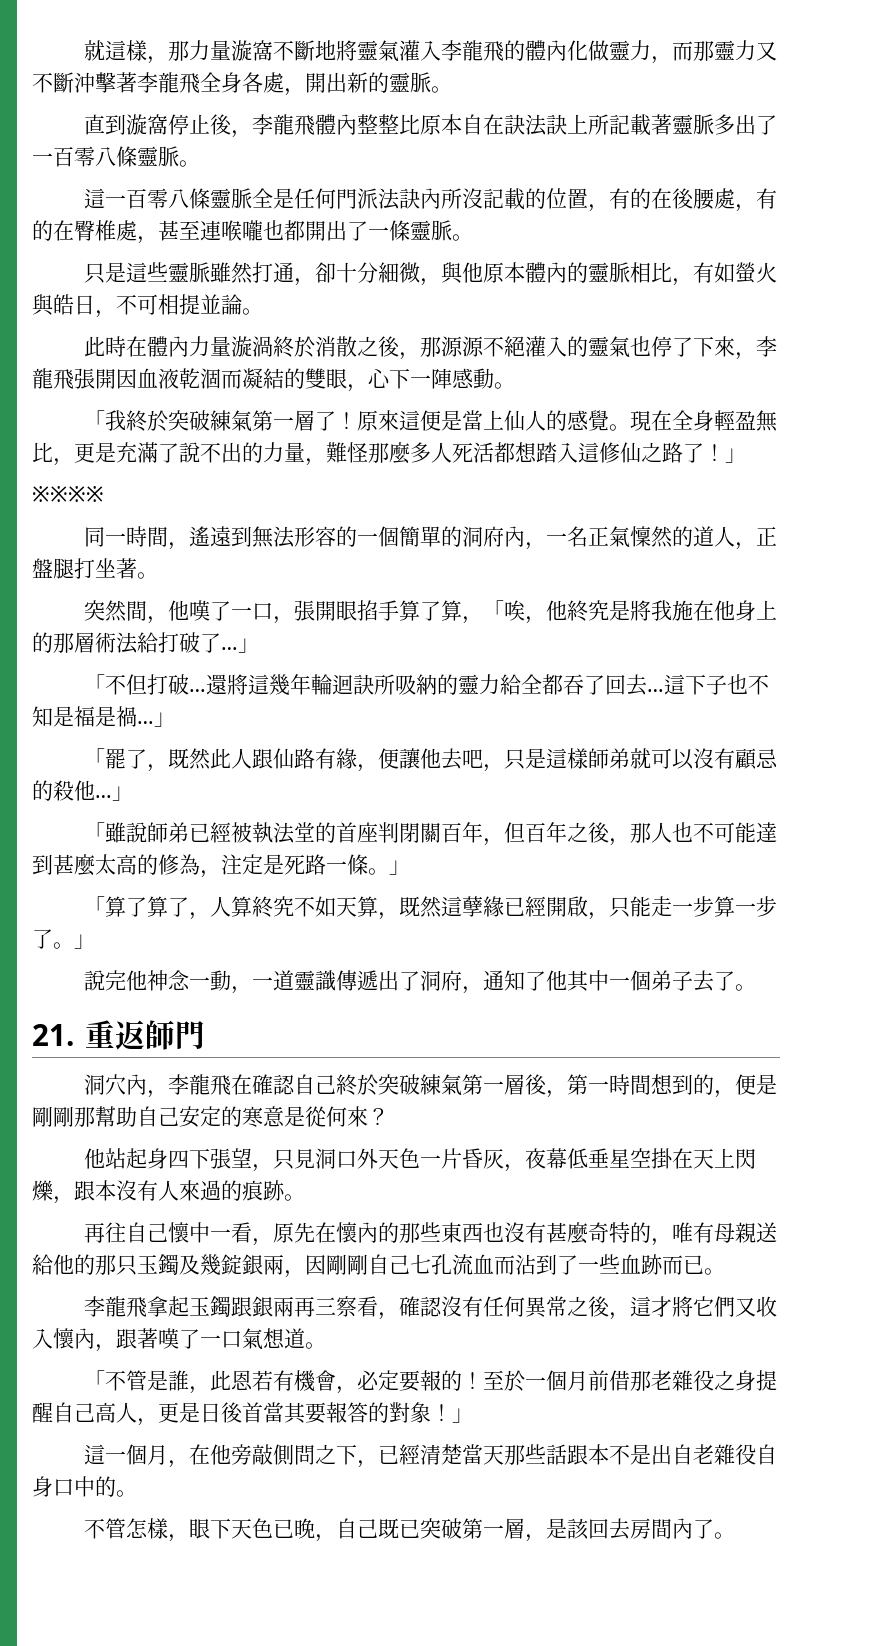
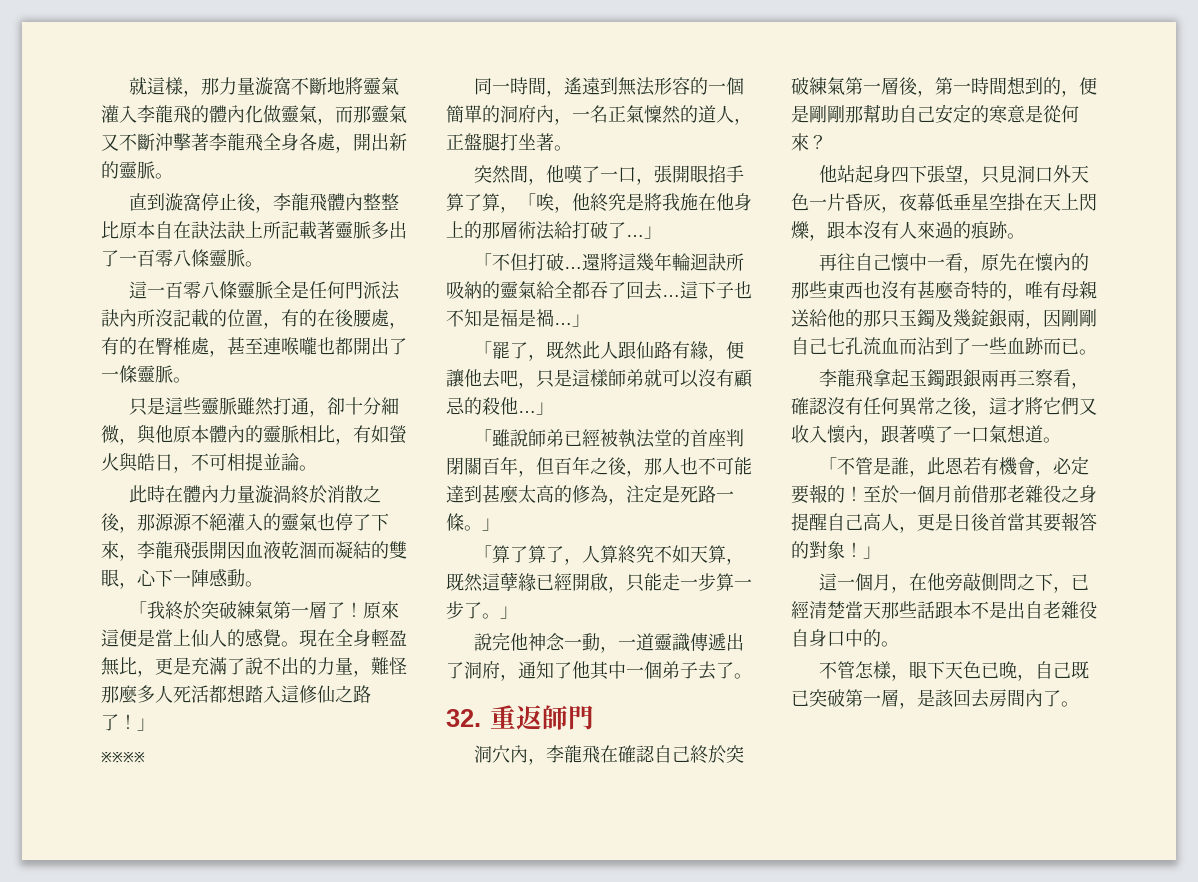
[630,40,652,61] 力 -> [299,105,317,123] 氣
[735,40,757,61] 力 -> [389,105,407,123] 氣
[479,674,501,695] 力 -> [518,281,536,299] 氣
[32,1024,74,1046] 21. -> [446,709,481,727] 32.

